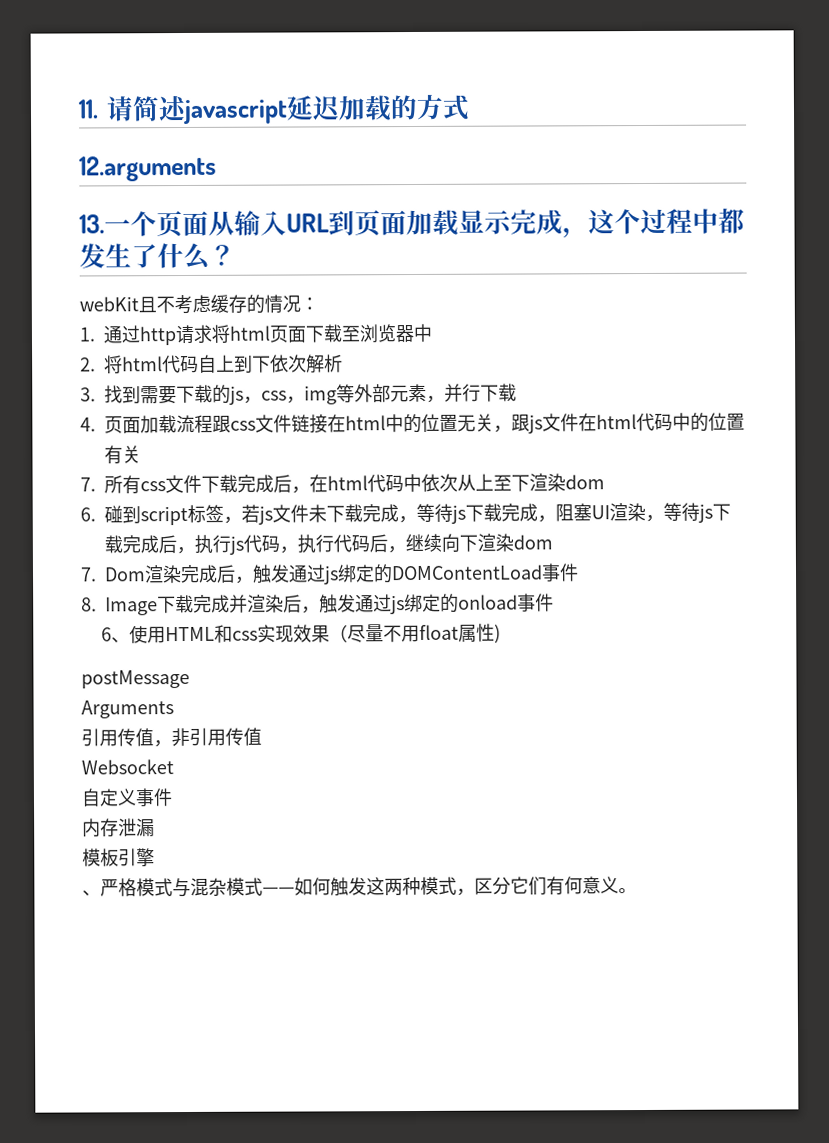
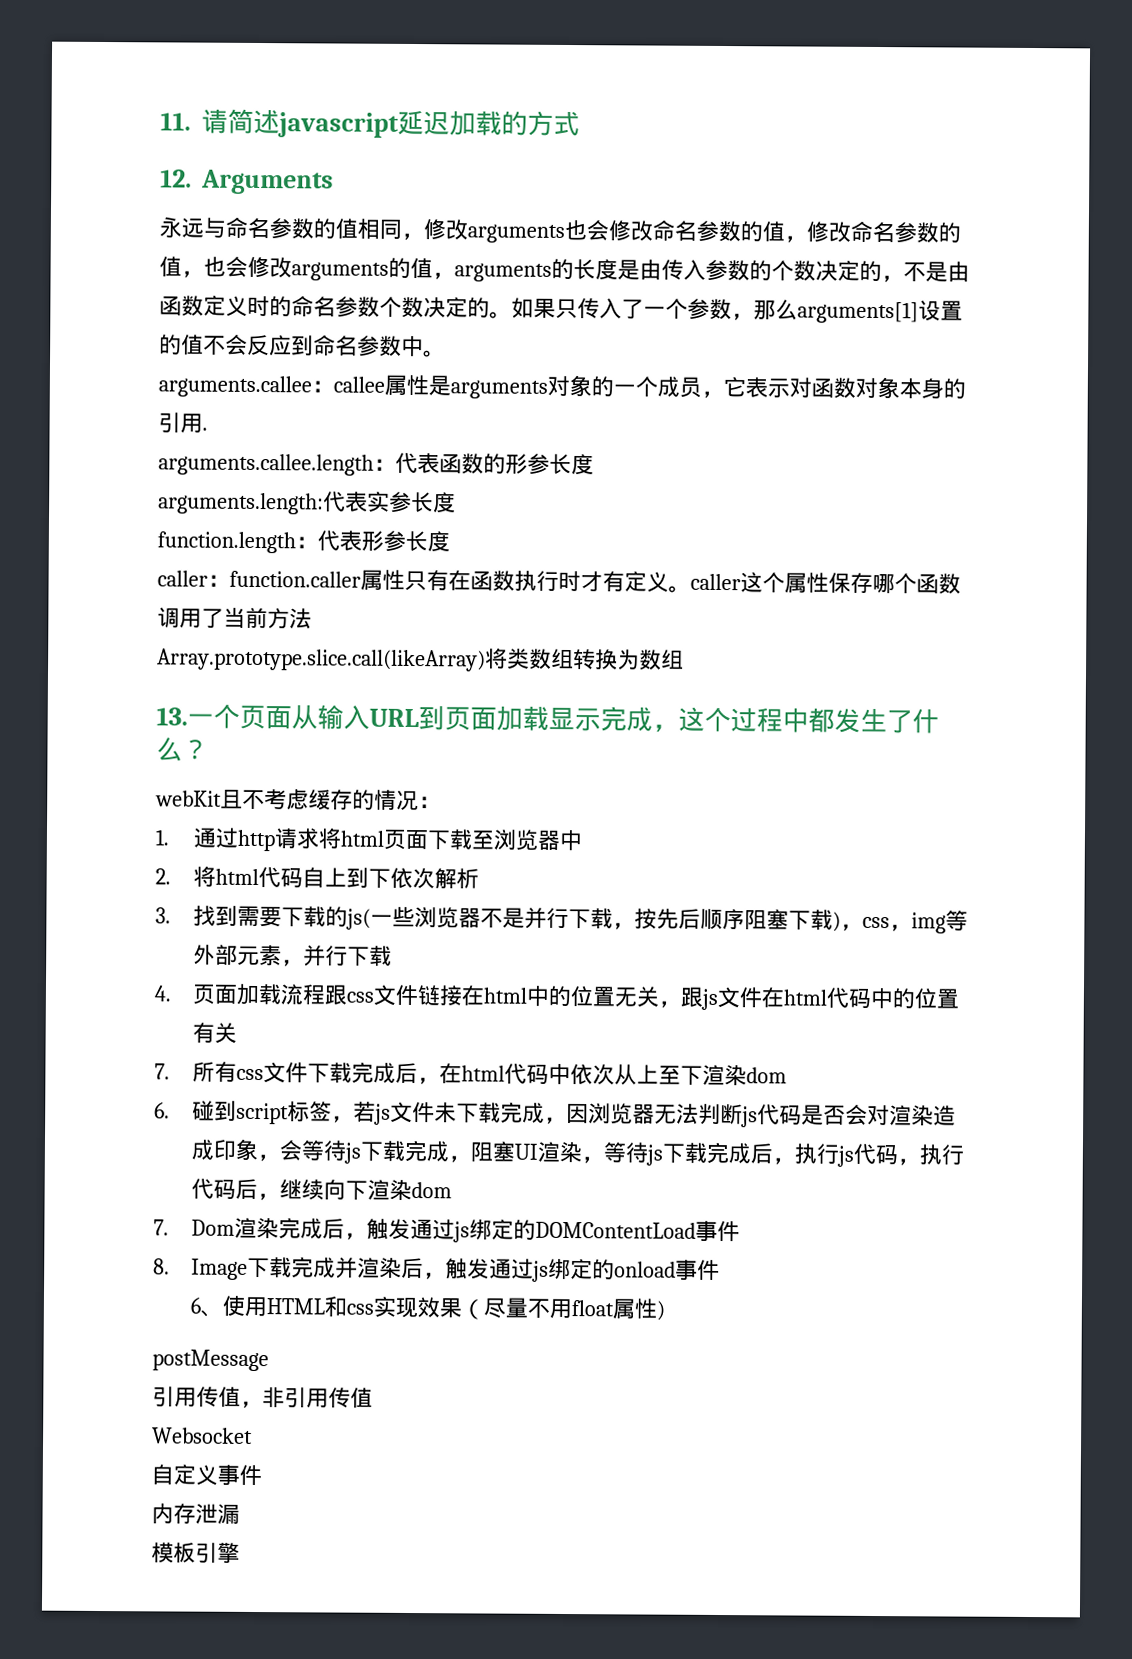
[79,155,217,182] 12.arguments -> [160,169,334,195] [159,216,961,244] [159,256,970,283] [159,295,963,324] [159,334,446,358] [158,374,966,399] [158,412,208,433] [158,452,594,476] [158,491,456,515] [157,530,450,554] [157,569,961,595] [157,606,312,629] [157,647,684,672] 12. Arguments // 永远与命名参数的值相同，修改arguments也会修改命名参数的值，修改命名参数的值，也会修改arguments的值，arguments的长度是由传入参数的个数决定的，不是由函数定义时的命名参数个数决定的。如果只传入了一个参数，那么arguments[1]设置的值不会反应到命名参数中。 // arguments.callee：callee属性是arguments对象的一个成员，它表示对函数对象本身的引用. // arguments.callee.length：代表函数的形参长度 // arguments.length:代表实参长度 // function.length：代表形参长度 // caller：function.caller属性只有在函数执行时才有定义。caller这个属性保存哪个函数调用了当前方法 // Array.prototype.slice.call(likeArray)将类数组转换为数组
[229,385,244,405] js -> [345,906,841,932] js(一些浏览器不是并行下载，按先后顺序阻塞下载)
(417, 519) none -> [565,1103,956,1128] [190,1138,302,1162] 因浏览器无法判断js代码是否会对渲染造成印象，会
[81,700,174,719] // Arguments -> (269, 1360) none
[82,876,637,898] // 、严格模式与混杂模式——如何触发这两种模式，区分它们有何意义。 -> (240, 1552) none

